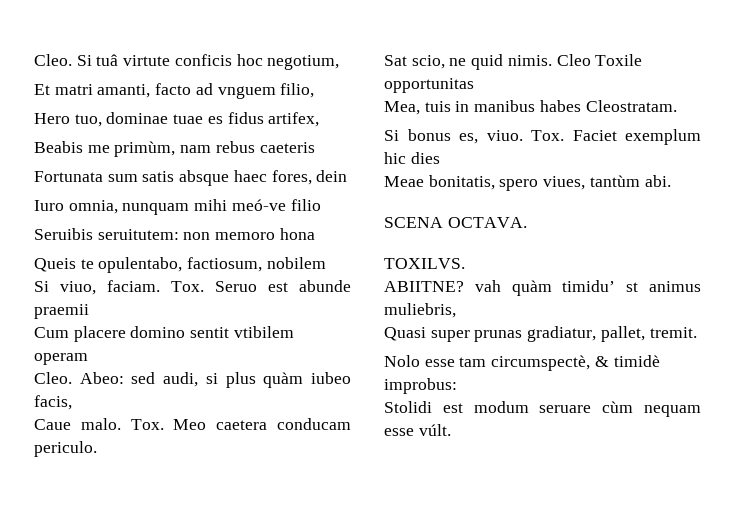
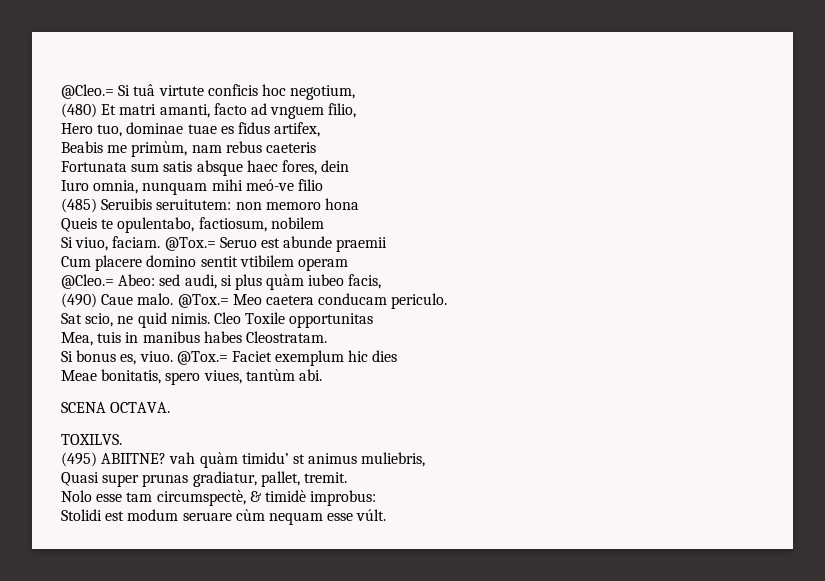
[34,54,72,66] Cleo. -> [61,84,114,99] @Cleo.=
(340, 62) none -> [61,103,97,118] (480)
(321, 205) none -> [61,198,97,213] (485)
[171,281,204,292] Tox. -> [164,237,216,251] @Tox.=
[34,372,72,384] Cleo. -> [61,274,114,289] @Cleo.=
(72, 402) none -> [61,293,97,308] (490)
[130,419,164,430] Tox. -> [177,294,229,308] @Tox.=
[531,130,564,141] Tox. -> [176,351,228,365] @Tox.=
(465, 263) none -> [61,452,97,467] (495)

